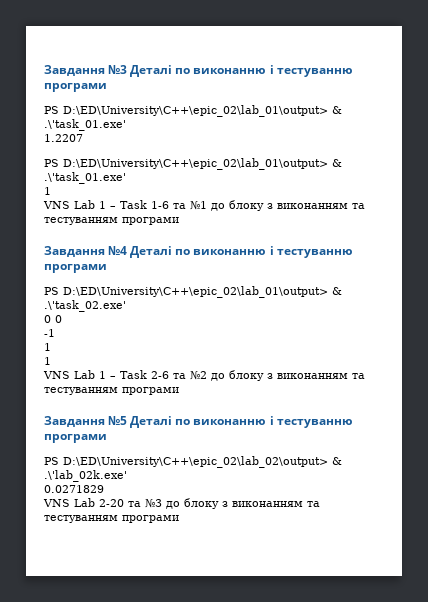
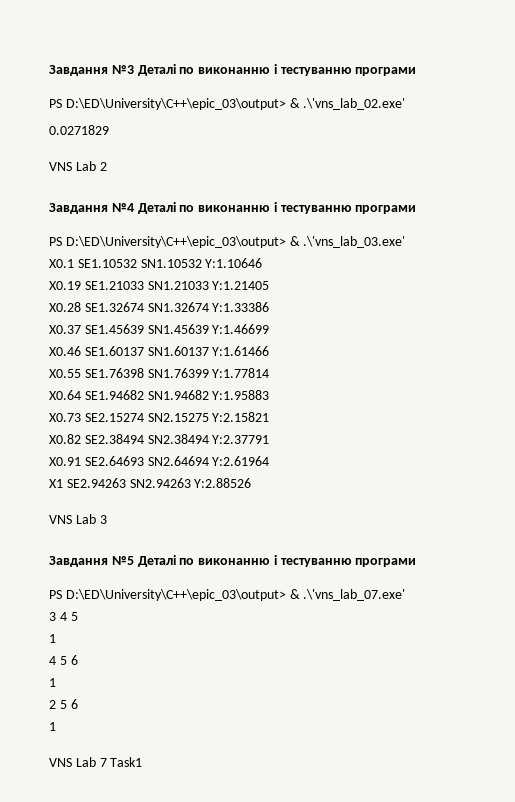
[63,105,342,117] [44,119,126,131] [44,134,83,142] [44,158,342,170] [44,172,126,184] [44,187,51,195] [43,200,365,211] [44,217,179,225] D:\ED\University\C++\epic_02\lab_01\output> & .\'task_01.exe' // 1.2207 // PS D:\ED\University\C++\epic_02\lab_01\output> & .\'task_01.exe' // 1 // VNS Lab 1 – Task 1-6 та №1 до блоку з виконанням та тестуванням програми -> [65,98,406,110] [49,125,109,135] [49,161,107,171] D:\ED\University\C++\epic_03\output> & .\'vns_lab_02.exe' // 0.0271829 // VNS Lab 2
[63,286,342,298] [44,300,126,312] [44,315,62,323] [44,329,55,337] [44,343,51,351] [44,357,51,365] [43,370,365,381] [44,387,179,395] D:\ED\University\C++\epic_02\lab_01\output> & .\'task_02.exe' // 0 0 // -1 // 1 // 1 // VNS Lab 1 – Task 2-6 та №2 до блоку з виконанням та тестуванням програми -> [65,236,406,248] [49,258,263,268] [49,281,270,290] [49,302,270,312] [49,324,270,334] [49,346,270,356] [49,368,270,378] [49,390,270,400] [49,412,270,422] [49,434,270,444] [49,456,270,466] [49,478,252,488] [49,514,107,524] D:\ED\University\C++\epic_03\output> & .\'vns_lab_03.exe' // X0.1 SE1.10532 SN1.10532 Y:1.10646 // X0.19 SE1.21033 SN1.21033 Y:1.21405 // X0.28 SE1.32674 SN1.32674 Y:1.33386 // X0.37 SE1.45639 SN1.45639 Y:1.46699 // X0.46 SE1.60137 SN1.60137 Y:1.61466 // X0.55 SE1.76398 SN1.76399 Y:1.77814 // X0.64 SE1.94682 SN1.94682 Y:1.95883 // X0.73 SE2.15274 SN2.15275 Y:2.15821 // X0.82 SE2.38494 SN2.38494 Y:2.37791 // X0.91 SE2.64693 SN2.64694 Y:2.61964 // X1 SE2.94263 SN2.94263 Y:2.88526 // VNS Lab 3
[63,456,342,468] [44,470,127,482] [44,485,104,493] [43,498,320,509] [44,515,179,523] D:\ED\University\C++\epic_02\lab_02\output> & .\'lab_02k.exe' // 0.0271829 // VNS Lab 2-20 та №3 до блоку з виконанням та тестуванням програми -> [65,589,406,601] [49,612,78,621] [49,634,56,643] [49,655,78,665] [49,678,56,687] [49,699,78,709] [49,722,56,731] [49,757,143,767] D:\ED\University\C++\epic_03\output> & .\'vns_lab_07.exe' // 3 4 5 // 1 // 4 5 6 // 1 // 2 5 6 // 1 // VNS Lab 7 Task1

